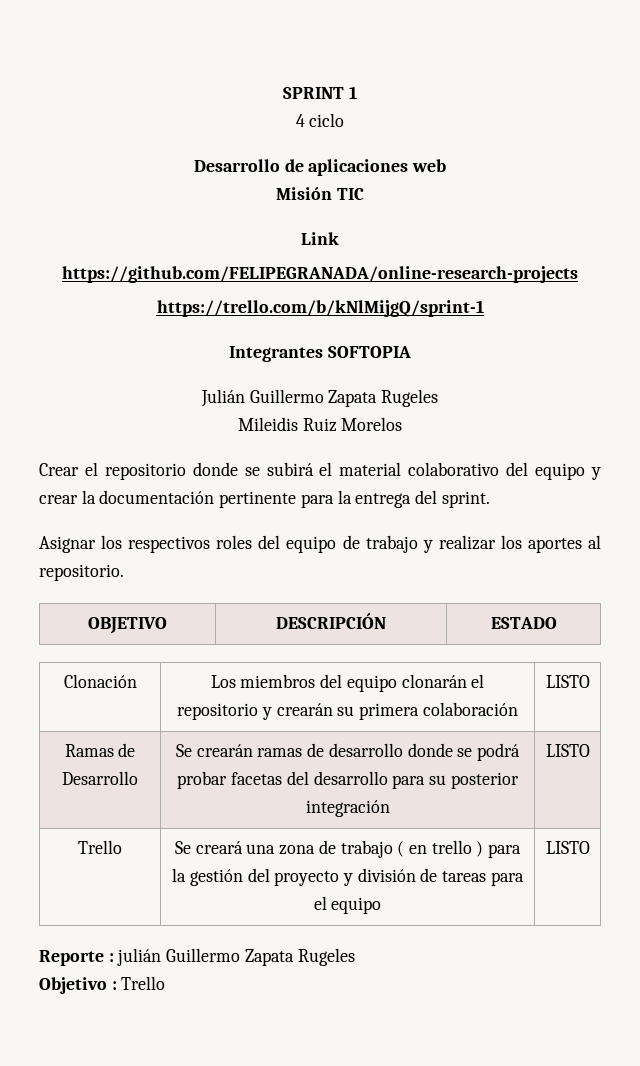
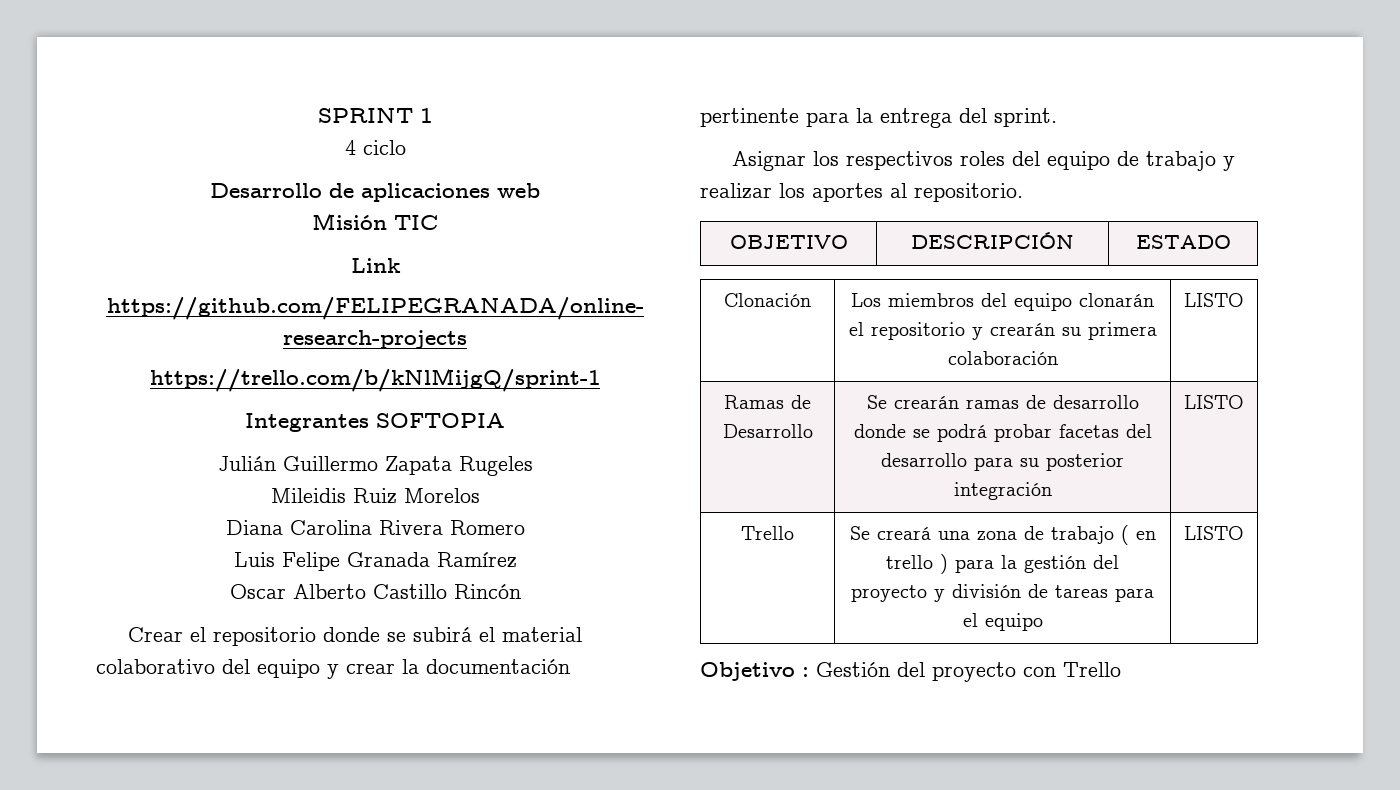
(403, 424) none -> [225,520,525,535] [233,552,517,571] [229,584,521,599] // Diana Carolina Rivera Romero // Luis Felipe Granada Ramírez // Oscar Alberto Castillo Rincón
[39,948,355,966] [39,977,117,994] Reporte : julián Guillermo Zapata Rugeles // Objetivo : -> [700,662,1056,682] Objetivo : Gestión del proyecto con

